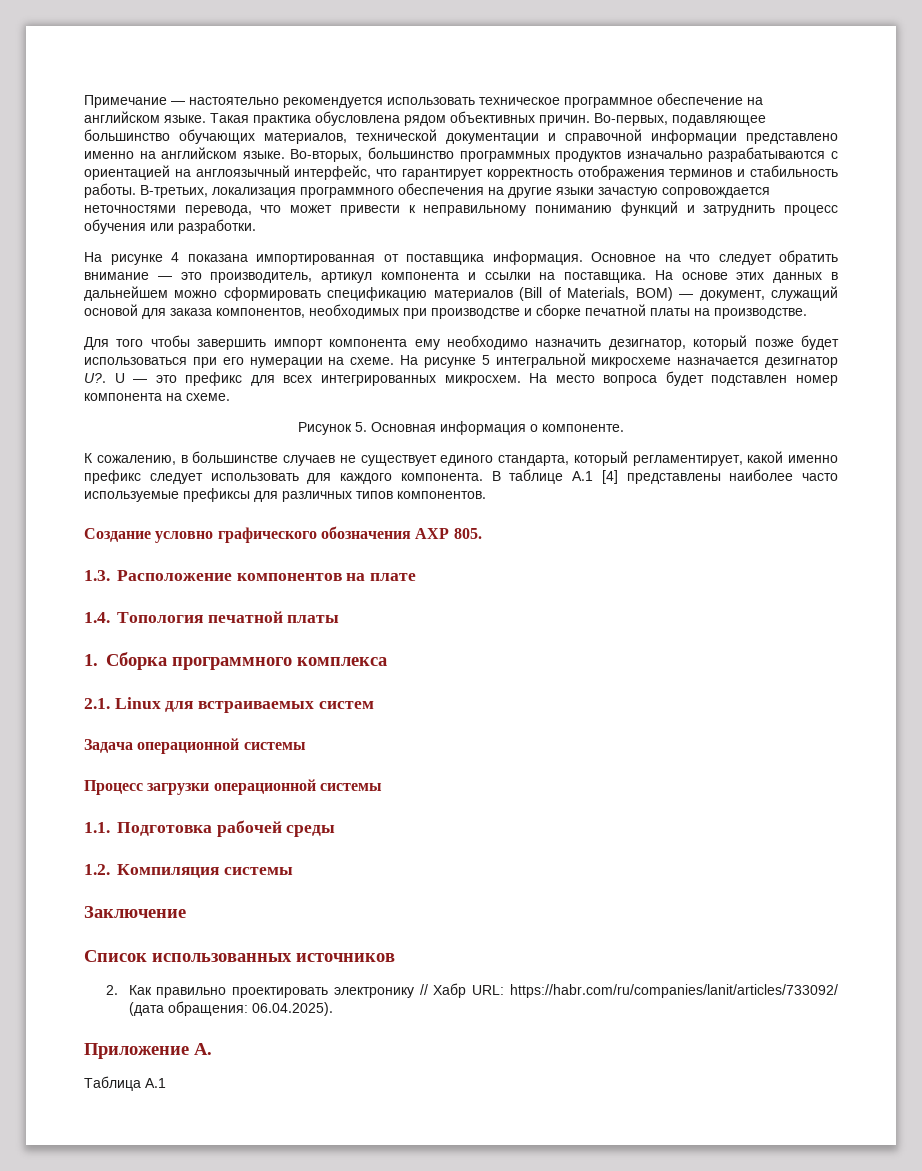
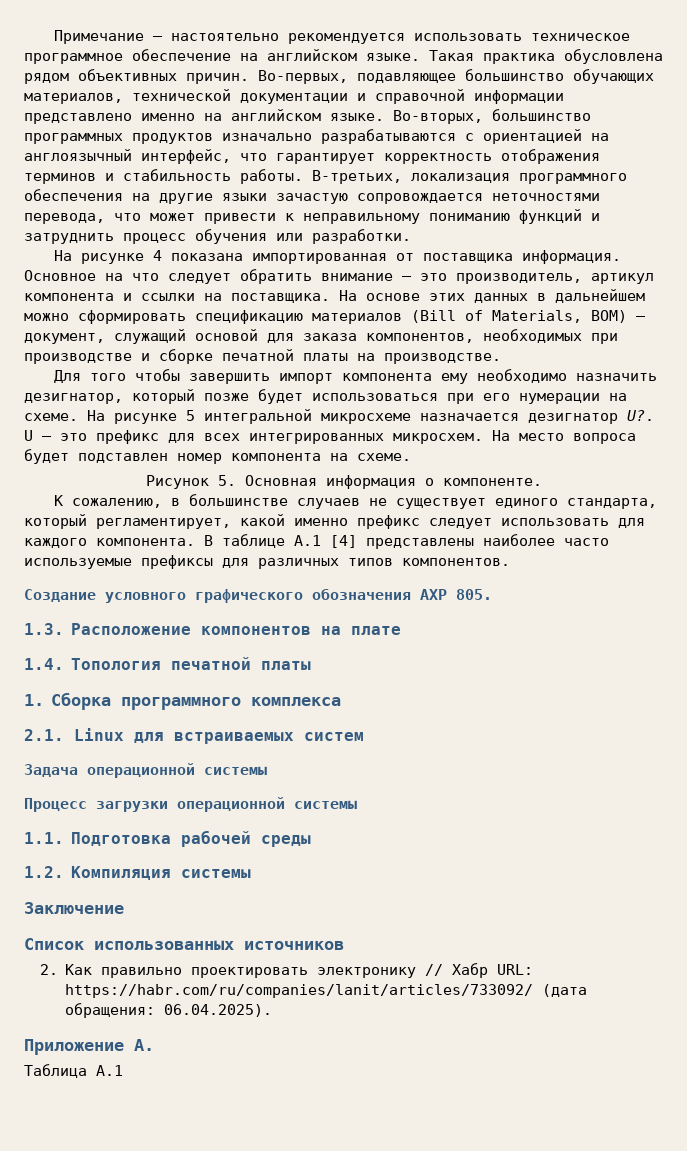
[155,531,214,543] условно -> [105,592,186,603] условного

